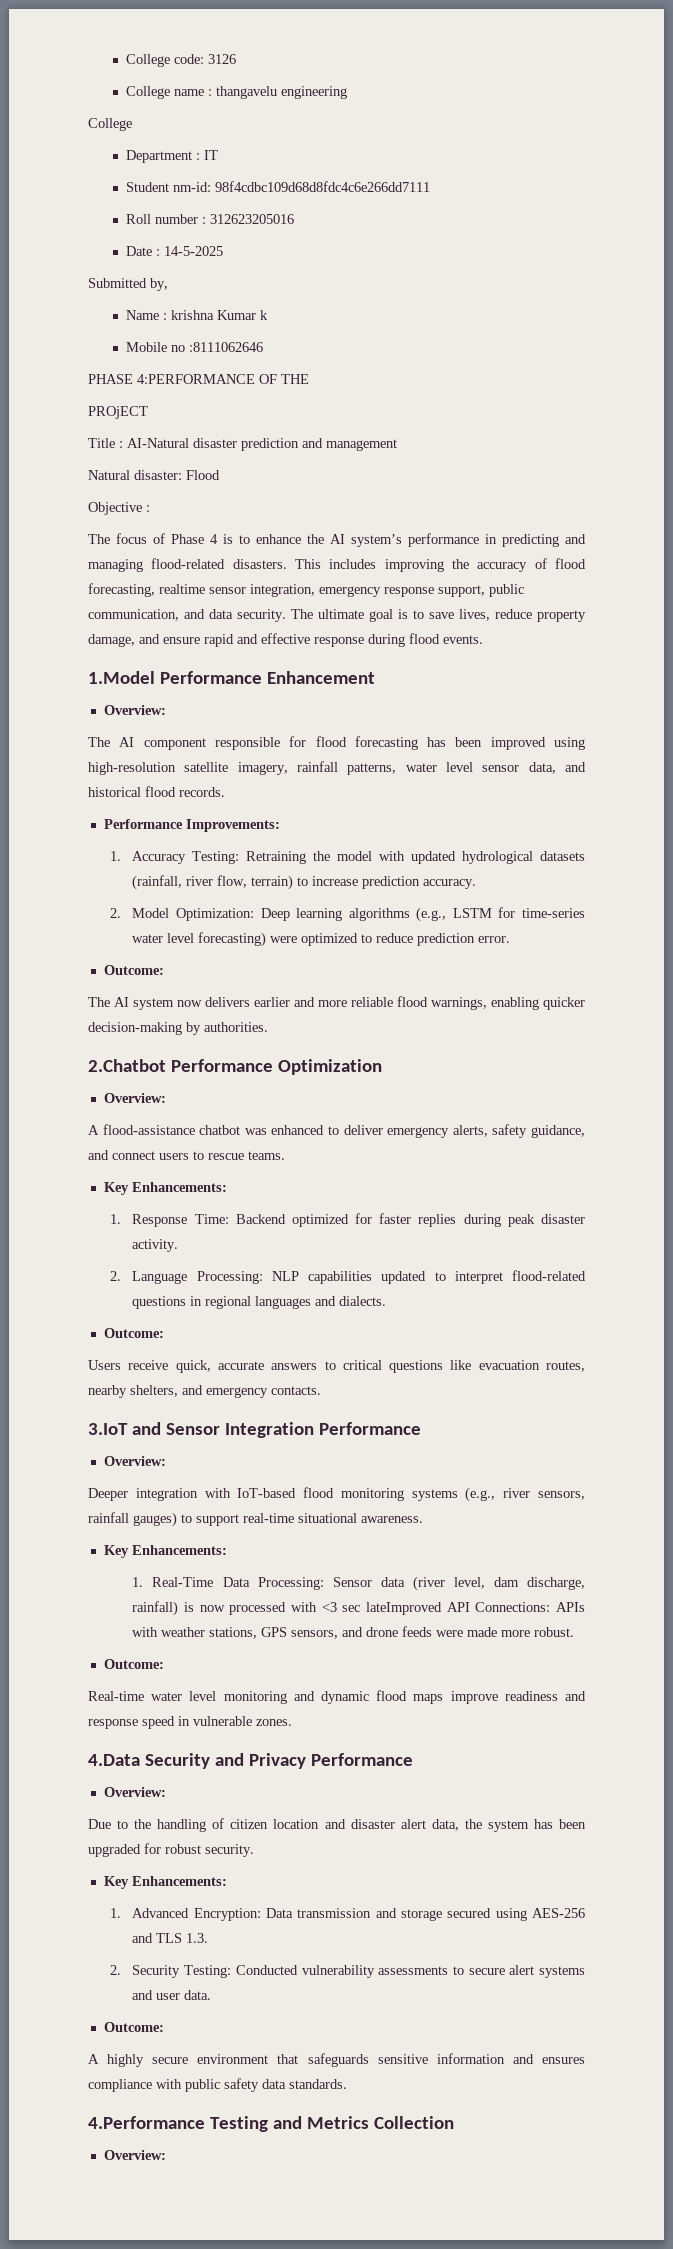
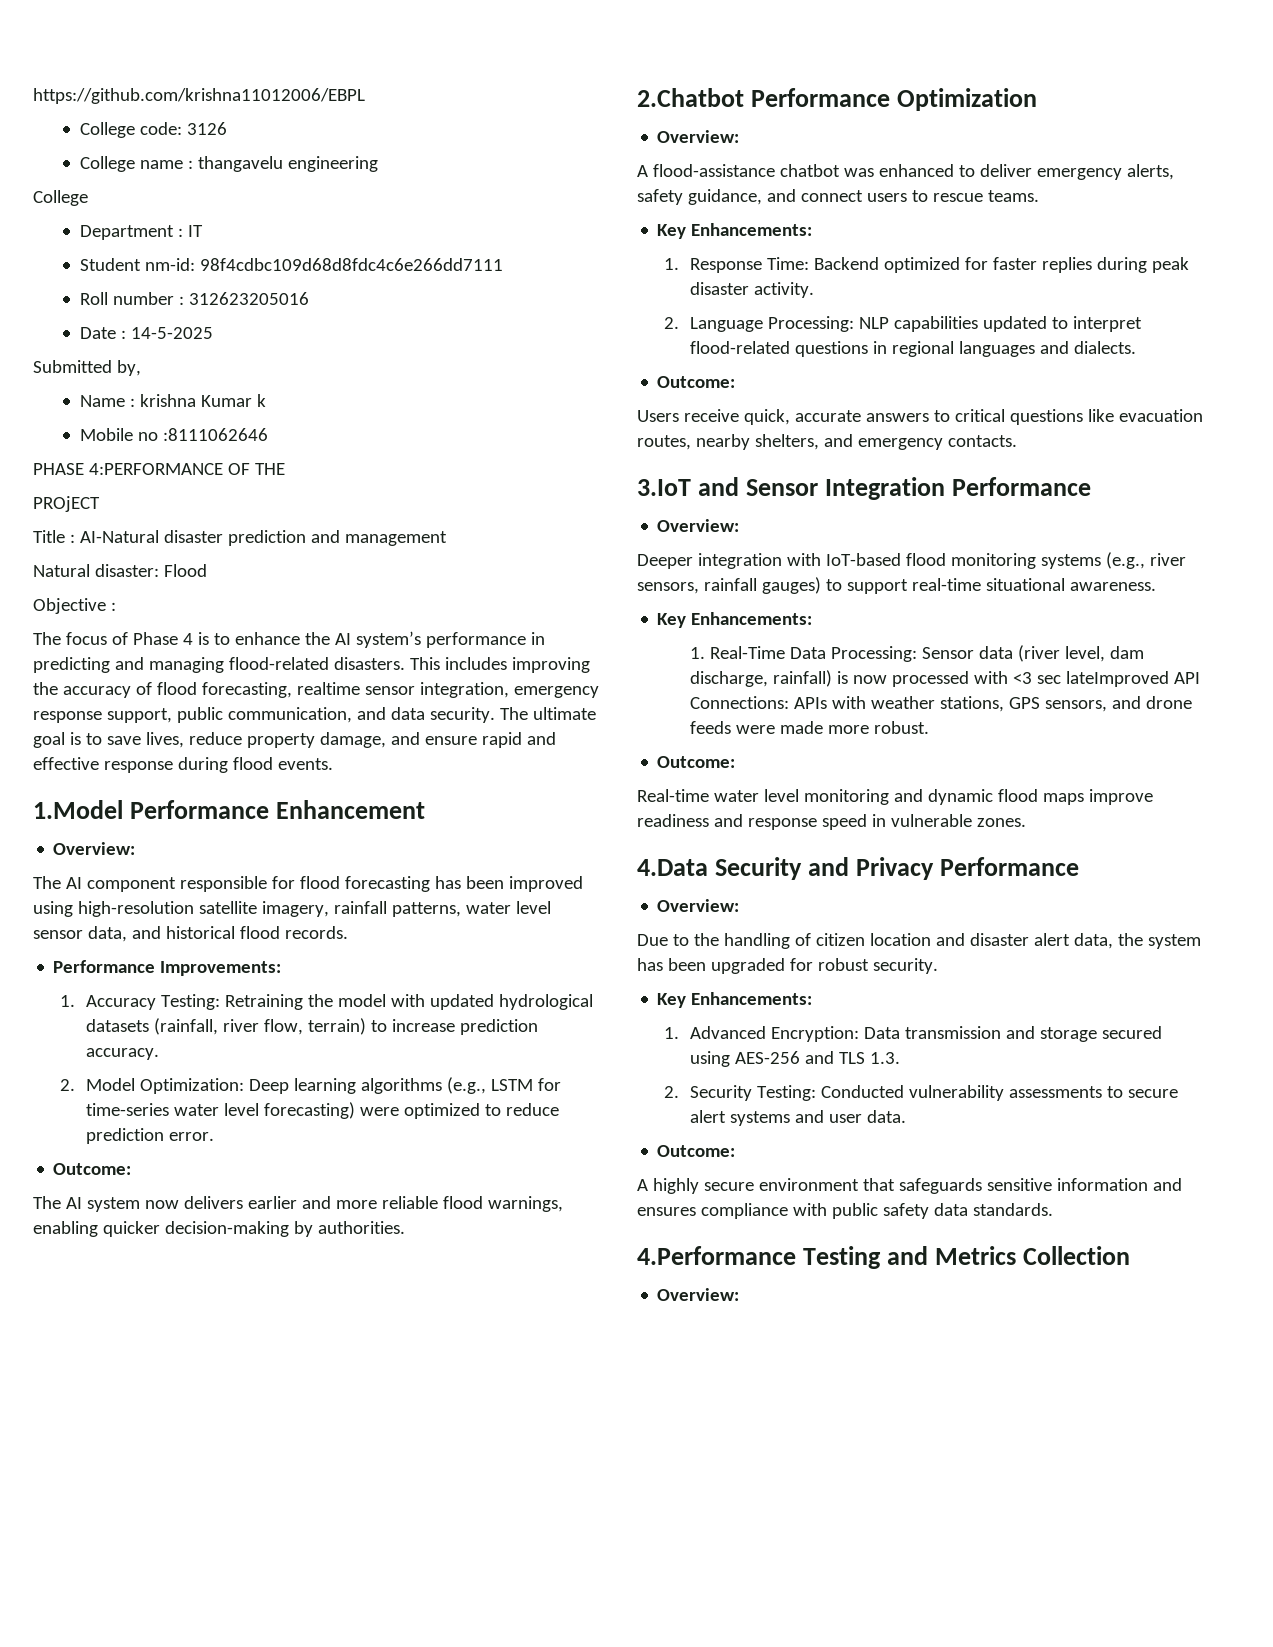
(126, 60) none -> [33,88,365,104] https://github.com/krishna11012006/EBPL //

